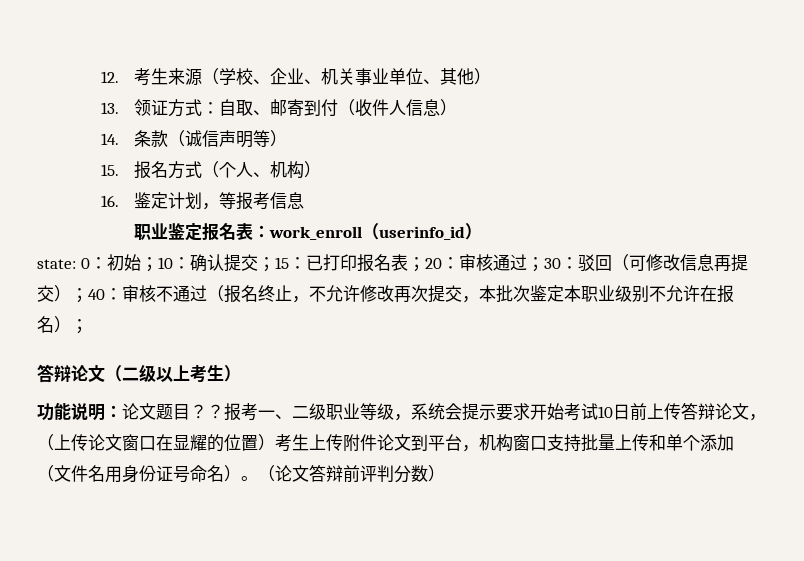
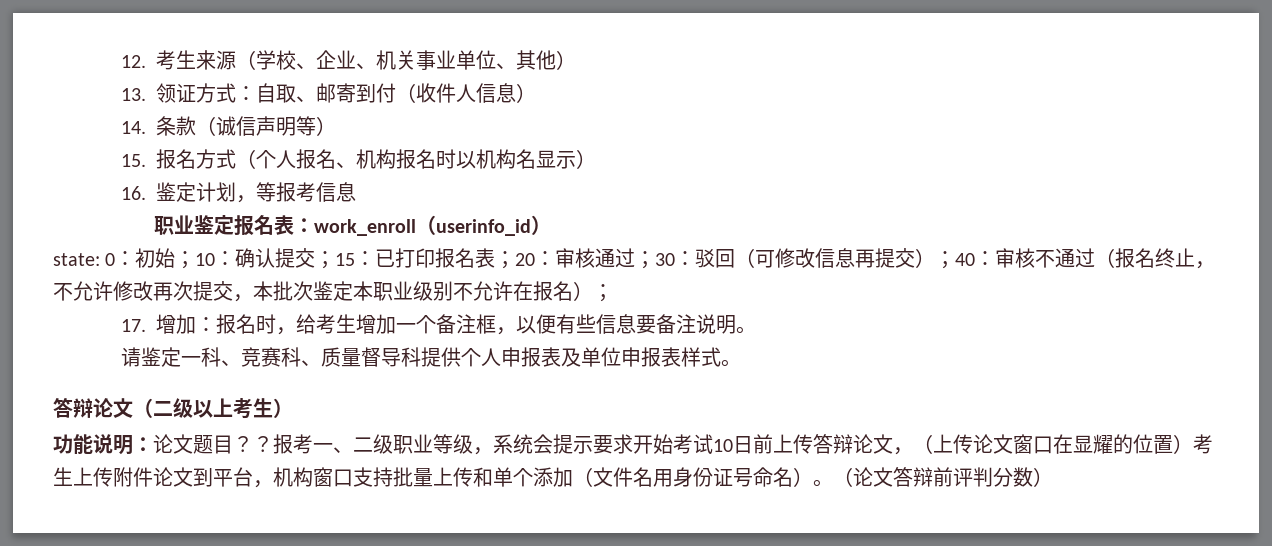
[252,161,304,179] 、机构 -> [295,149,576,169] 报名、机构报名时以机构名显示
(88, 326) none -> [120,314,756,335] [120,347,741,367] // 17.增加：报名时，给考生增加一个备注框，以便有些信息要备注说明。 // 请鉴定一科、竞赛科、质量督导科提供个人申报表及单位申报表样式。

